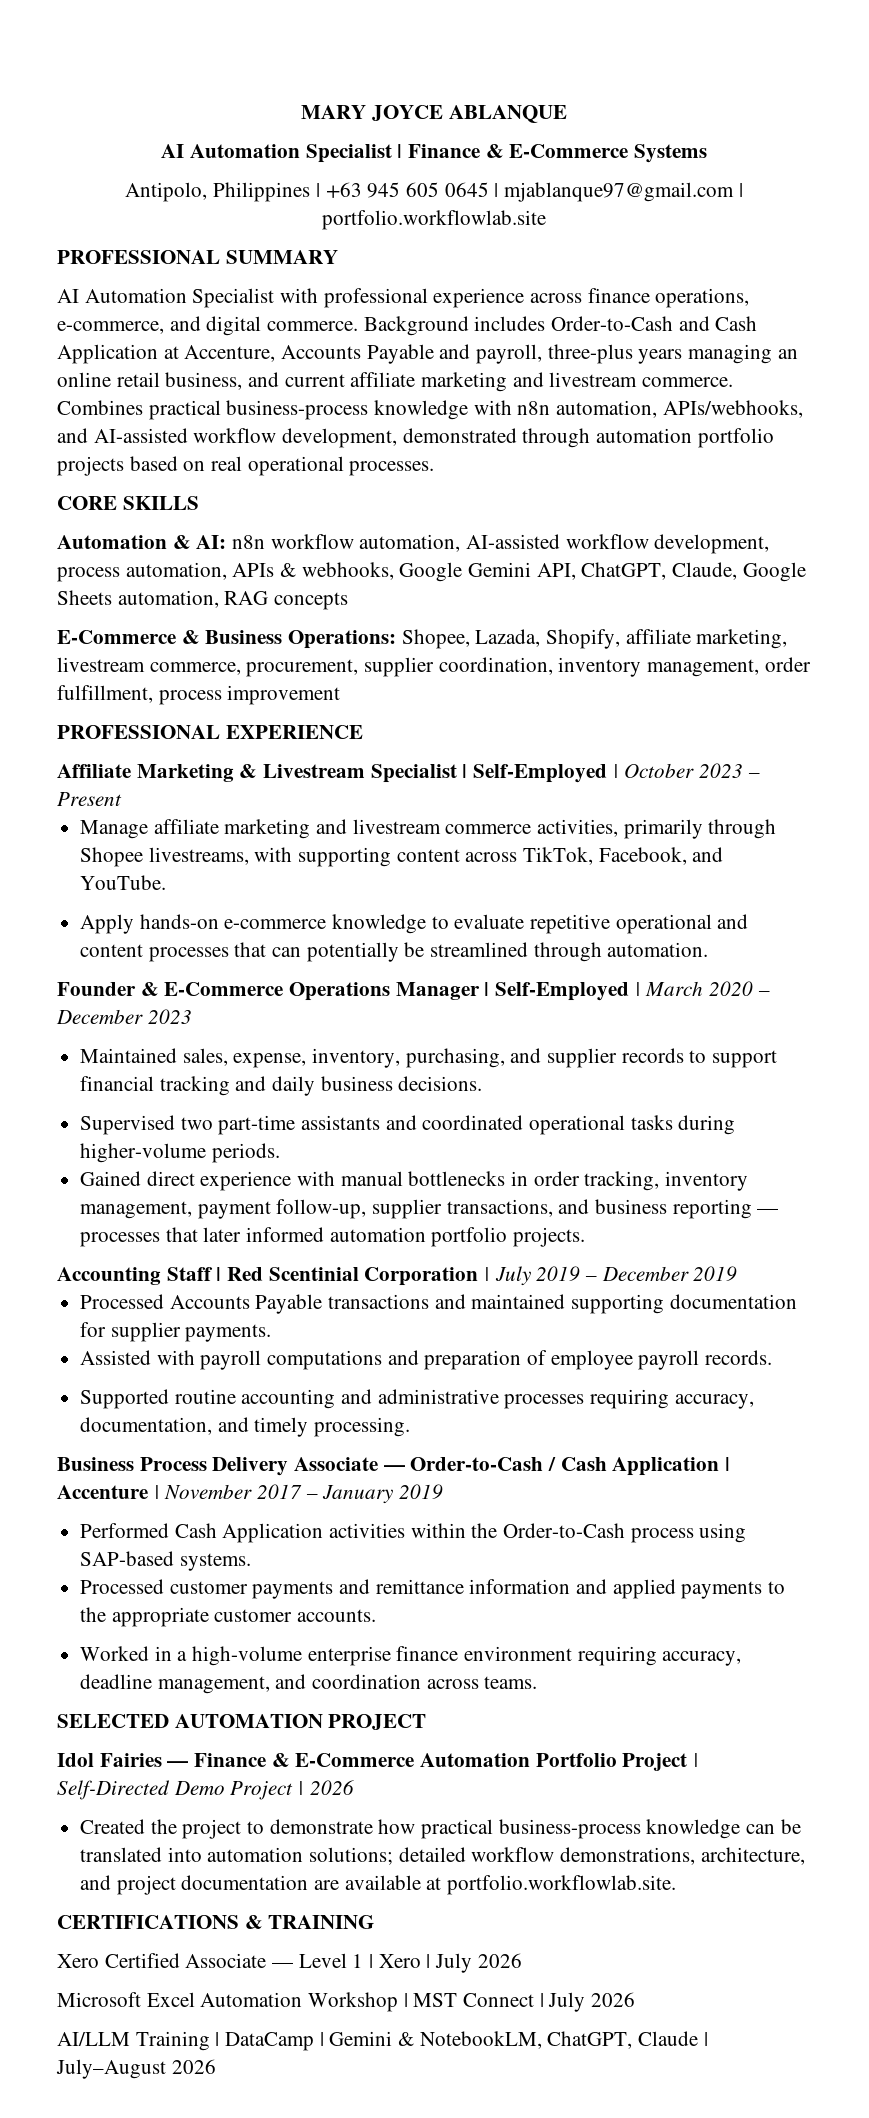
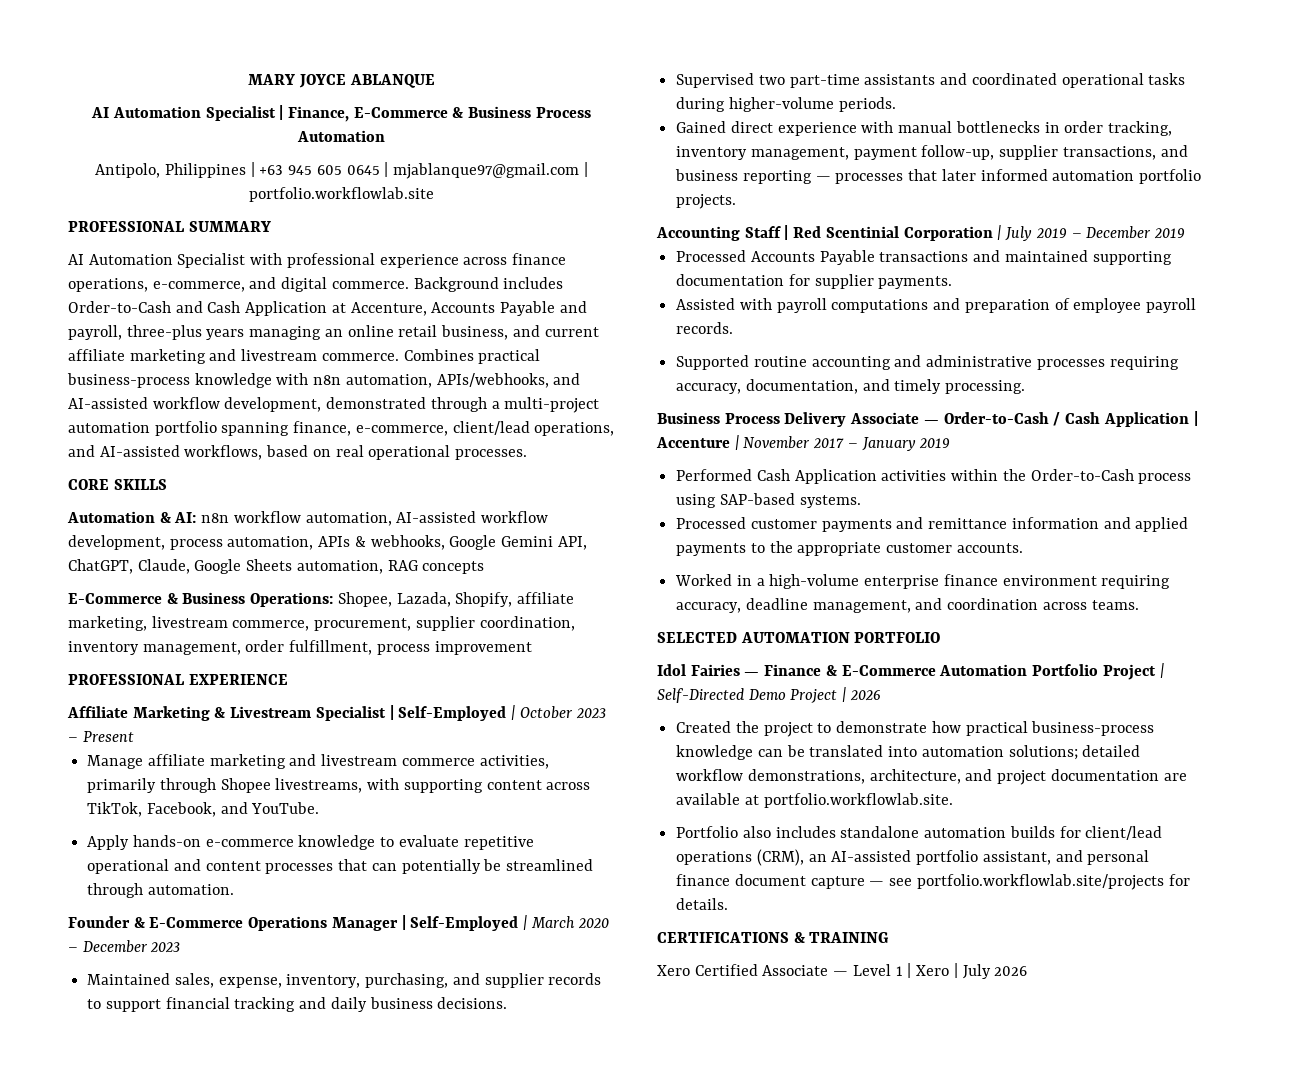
[407,144,707,163] Finance & E-Commerce Systems -> [288,106,591,122] [297,130,385,142] Finance, E-Commerce & Business Process Automation
[596,428,774,448] [57,456,124,476] automation portfolio projects -> [491,397,600,413] [68,421,615,436] [68,445,263,460] a multi-project automation portfolio spanning finance, e-commerce, client/lead operations, and AI-assisted workflows,
[328,1714,427,1730] PROJECT -> [854,632,941,643] PORTFOLIO
(677, 1885) none -> [676,826,1163,840] [676,849,1150,866] [676,874,1190,890] [676,898,729,910] // Portfolio also includes standalone automation builds for client/lead operations (CRM), an AI-assisted portfolio assistant, and personal finance document capture — see portfolio.workflowlab.site/projects for details.
[57,1992,636,2012] [57,2031,708,2051] [56,2059,216,2079] // Microsoft Excel Automation Workshop | MST Connect | July 2026 // AI/LLM Training | DataCamp | Gemini & NotebookLM, ChatGPT, Claude | July–August 2026 -> (1028, 971) none

